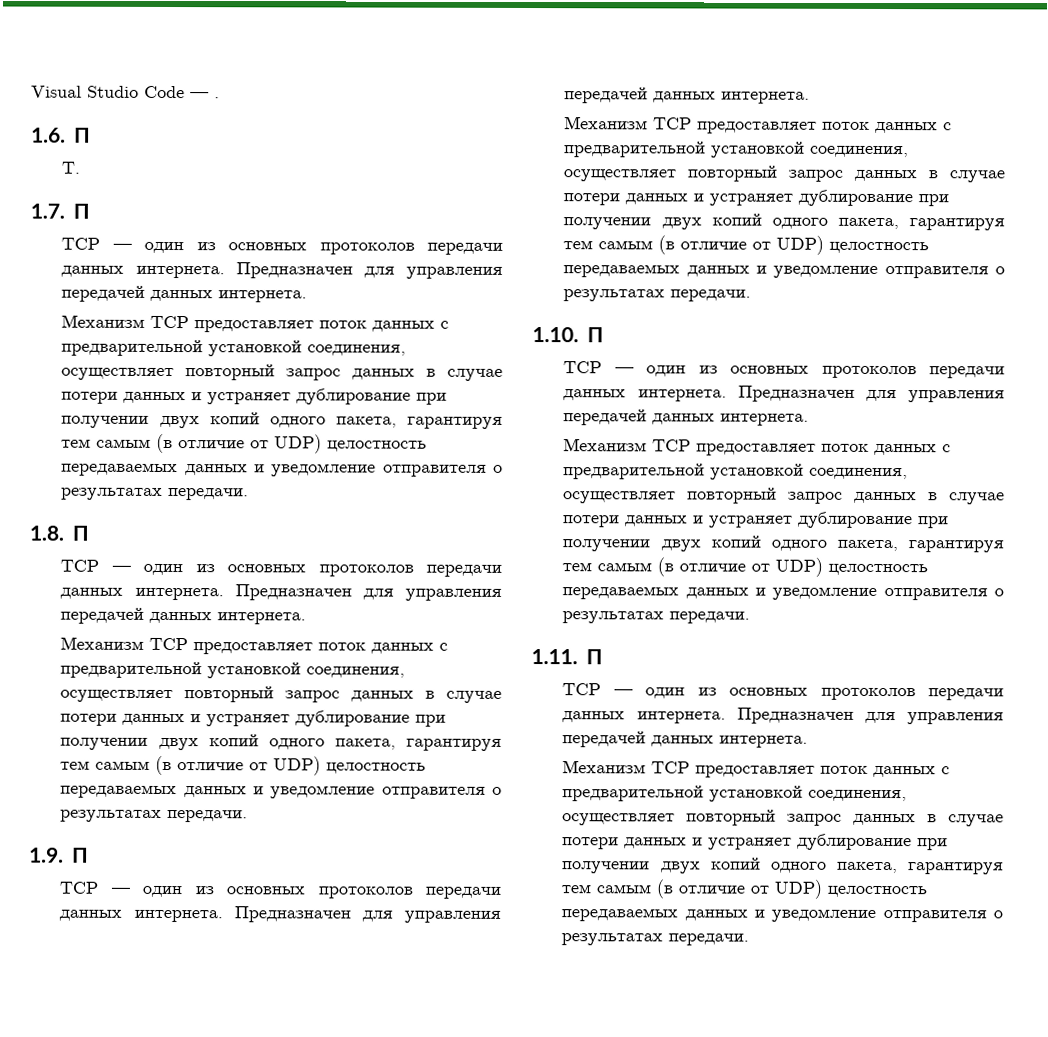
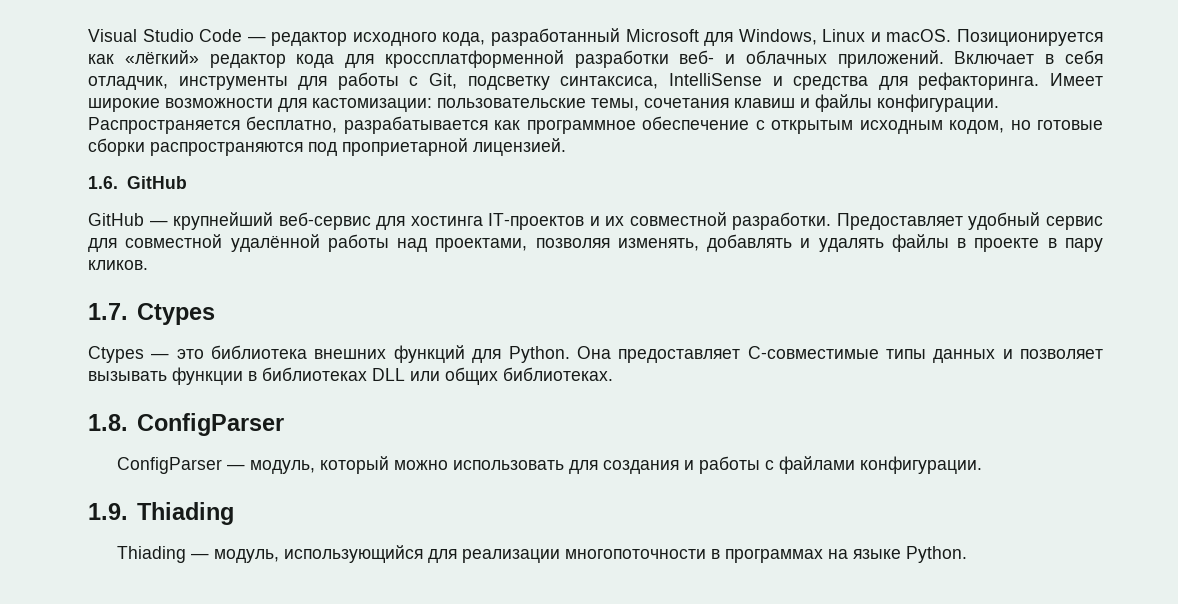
[214,97,220,99] [31,127,91,143] [61,161,81,174] [30,203,90,219] [61,237,503,255] [61,262,503,279] [61,285,308,303] [61,314,450,333] [61,339,407,357] [61,364,503,381] [61,388,448,405] [61,412,503,429] [61,433,428,454] [61,462,503,477] [61,487,250,501] [29,525,89,541] [60,559,502,577] [60,584,502,601] [60,607,307,625] [60,636,449,655] [60,661,406,679] [60,686,502,703] [60,710,447,727] [60,734,502,751] [60,755,427,776] [60,784,502,799] [60,809,249,823] [29,847,89,863] [59,881,501,899] [59,906,501,923] [564,87,811,104] [564,116,953,134] [564,141,910,158] [563,165,1005,183] [563,189,950,207] [563,213,1005,231] [563,235,930,255] [563,264,1005,279] [563,289,752,302] [532,327,604,343] [563,361,1005,379] [563,385,1005,403] [563,409,810,426] [563,438,952,456] [563,463,909,480] [563,487,1005,505] [562,511,950,529] [562,535,1004,553] [562,557,929,577] [562,586,1004,601] [562,611,751,624] [531,649,603,665] [562,683,1004,701] [562,707,1004,725] [562,731,809,748] [562,760,951,778] [562,785,908,802] [562,809,1004,827] [562,833,949,851] [562,857,1004,875] [561,879,928,899] [561,908,1003,923] [561,933,750,946] . // 1.6. П // T. // 1.7. П // TCP — один из основных протоколов передачи данных интернета. Предназначен для управления передачей данных интернета. // Механизм TCP предоставляет поток данных с предварительной установкой соединения, осуществляет повторный запрос данных в случае потери данных и устраняет дублирование при получении двух копий одного пакета, гарантируя тем самым (в отличие от UDP) целостность передаваемых данных и уведомление отправителя о результатах передачи. // 1.8. П // TCP — один из основных протоколов передачи данных интернета. Предназначен для управления передачей данных интернета. // Механизм TCP предоставляет поток данных с предварительной установкой соединения, осуществляет повторный запрос данных в случае потери данных и устраняет дублирование при получении двух копий одного пакета, гарантируя тем самым (в отличие от UDP) целостность передаваемых данных и уведомление отправителя о результатах передачи. // 1.9. П // TCP — один из основных протоколов передачи данных интернета. Предназначен для управления передачей данных интернета. // Механизм TCP предоставляет поток данных с предварительной установкой соединения, осуществляет повторный запрос данных в случае потери данных и устраняет дублирование при получении двух копий одного пакета, гарантируя тем самым (в отличие от UDP) целостность передаваемых данных и уведомление отправителя о результатах передачи. // 1.10. П // TCP — один из основных протоколов передачи данных интернета. Предназначен для управления передачей данных интернета. // Механизм TCP предоставляет поток данных с предварительной установкой соединения, осуществляет повторный запрос данных в случае потери данных и устраняет дублирование при получении двух копий одного пакета, гарантируя тем самым (в отличие от UDP) целостность передаваемых данных и уведомление отправителя о результатах передачи. // 1.11. П // TCP — один из основных протоколов передачи данных интернета. Предназначен для управления передачей данных интернета. // Механизм TCP предоставляет поток данных с предварительной установкой соединения, осуществляет повторный запрос данных в случае потери данных и устраняет дублирование при получении двух копий одного пакета, гарантируя тем самым (в отличие от UDP) целостность передаваемых данных и уведомление отправителя о результатах передачи. -> [271,28,1103,46] [88,50,1103,68] [88,72,1104,90] [88,94,999,112] [88,116,1104,134] [88,138,566,156] [88,176,187,189] [88,212,1103,230] [88,234,1103,252] [88,260,148,270] [88,303,215,325] [88,345,1103,363] [88,367,613,385] [88,413,284,436] [116,456,982,474] [88,502,234,525] [116,545,967,563] редактор исходного кода, разработанный Microsoft для Windows, Linux и macOS. Позиционируется как «лёгкий» редактор кода для кроссплатформенной разработки веб- и облачных приложений. Включает в себя отладчик, инструменты для работы с Git, подсветку синтаксиса, IntelliSense и средства для рефакторинга. Имеет широкие возможности для кастомизации: пользовательские темы, сочетания клавиш и файлы конфигурации. Распространяется бесплатно, разрабатывается как программное обеспечение с открытым исходным кодом, но готовые сборки распространяются под проприетарной лицензией. // 1.6. GitHub // GitHub — крупнейший веб-сервис для хостинга IT-проектов и их совместной разработки. Предоставляет удобный сервис для совместной удалённой работы над проектами, позволяя изменять, добавлять и удалять файлы в проекте в пару кликов. // 1.7. Ctypes // Ctypes — это библиотека внешних функций для Python. Она предоставляет C-совместимые типы данных и позволяет вызывать функции в библиотеках DLL или общих библиотеках. // 1.8. ConfigParser // ConfigParser — модуль, который можно использовать для создания и работы с файлами конфигурации. // 1.9. Thiading // Thiading — модуль, использующийся для реализации многопоточности в программах на языке Python.

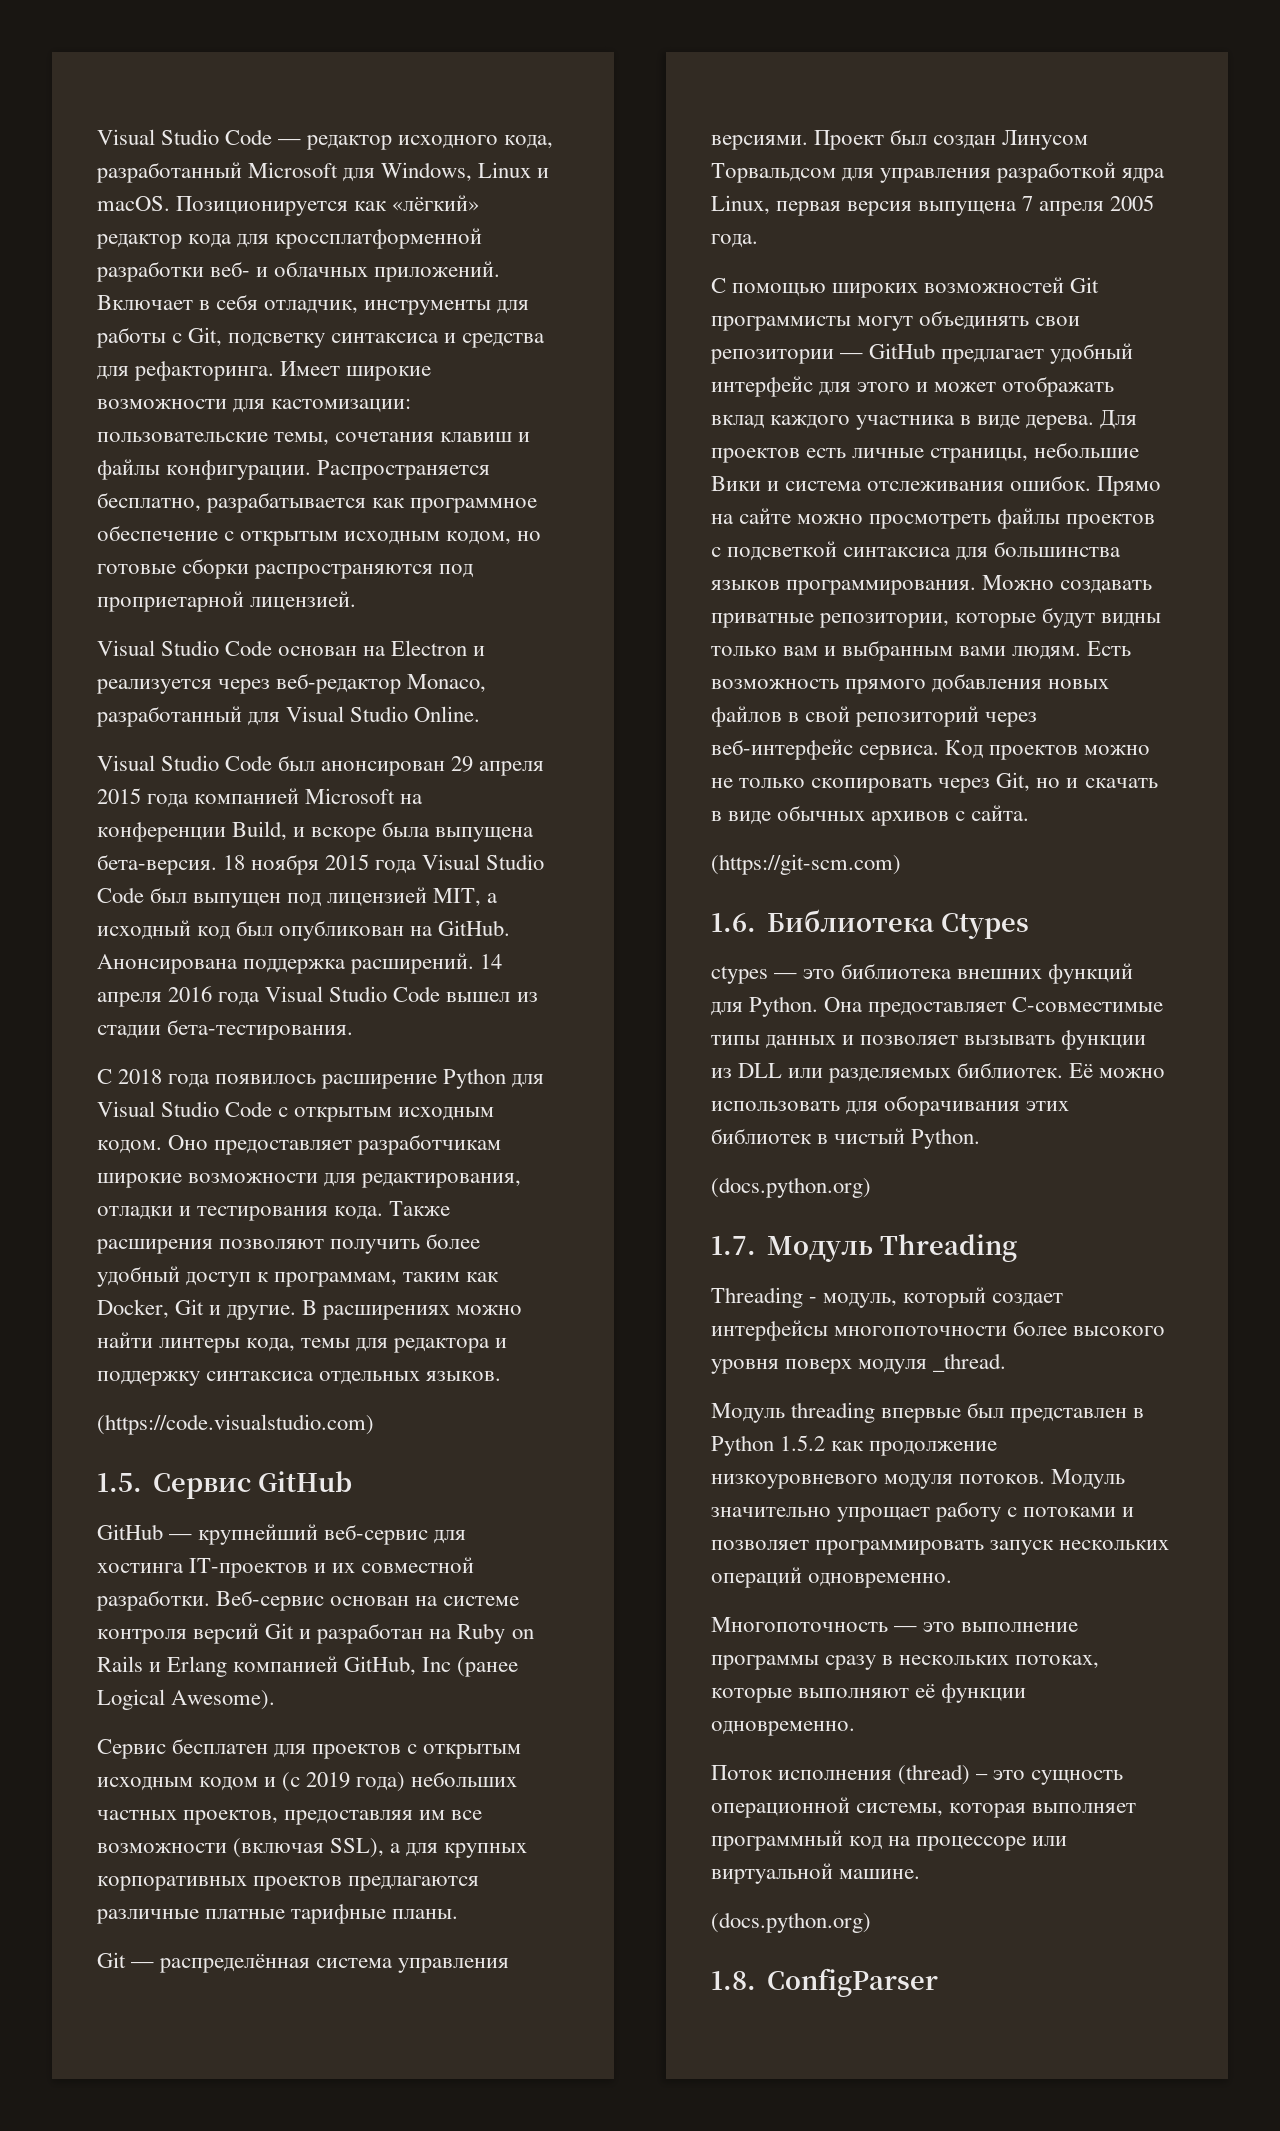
[560,73,762,89] синтаксиса, IntelliSense -> [331,333,440,343] синтаксиса
[88,176,118,189] 1.6. -> [97,640,486,656] [96,673,487,694] [96,706,481,727] [97,755,545,776] [97,788,424,808] [97,821,535,842] [97,854,545,875] [97,887,499,908] [97,920,511,941] [97,953,503,974] [97,986,538,1007] [97,1019,354,1040] [97,1068,545,1089] [97,1101,495,1122] [97,1134,502,1155] [97,1173,522,1188] [97,1201,451,1221] [96,1233,481,1254] [97,1266,500,1287] [97,1299,523,1320] [97,1332,508,1353] [97,1371,502,1386] [97,1414,374,1435] [97,1473,252,1499] Visual Studio Code основан на Electron и реализуется через веб-редактор Monaco, разработанный для Visual Studio Online. // Visual Studio Code был анонсирован 29 апреля 2015 года компанией Microsoft на конференции Build, и вскоре была выпущена бета-версия. 18 ноября 2015 года Visual Studio Code был выпущен под лицензией MIT, а исходный код был опубликован на GitHub. Анонсирована поддержка расширений. 14 апреля 2016 года Visual Studio Code вышел из стадии бета-тестирования. // С 2018 года появилось расширение Python для Visual Studio Code с открытым исходным кодом. Оно предоставляет разработчикам широкие возможности для редактирования, отладки и тестирования кода. Также расширения позволяют получить более удобный доступ к программам, таким как Docker, Git и другие. В расширениях можно найти линтеры кода, темы для редактора и поддержку синтаксиса отдельных языков. // (https://code.visualstudio.com) // 1.5. Сервис
[836,212,1103,230] [88,234,1103,252] [88,260,148,270] [88,303,128,320] Предоставляет удобный сервис для совместной удалённой работы над проектами, позволяя изменять, добавлять и удалять файлы в проекте в пару кликов. // 1.7. -> [216,1590,520,1611] [97,1623,534,1644] [97,1656,519,1677] [97,1689,276,1710] [97,1738,522,1759] [97,1771,518,1792] [97,1810,483,1825] [97,1838,528,1858] [97,1876,480,1891] [96,1904,459,1924] [97,1952,510,1973] [711,129,1089,150] [711,162,1166,183] [711,195,1155,216] [711,234,758,248] [711,277,1100,298] [711,310,1081,331] [710,343,1134,364] [711,376,1115,397] [711,410,1138,430] [711,442,1140,463] [711,475,1162,496] [711,508,1156,529] [711,541,1122,561] [711,575,1153,595] [711,607,1162,628] [711,640,1132,661] [711,673,1110,694] [711,706,1038,727] [711,739,1151,760] [711,772,1158,793] [711,805,1030,826] [711,854,901,875] [711,909,935,932] Веб-сервис основан на системе контроля версий Git и разработан на Ruby on Rails и Erlang компанией GitHub, Inc (ранее Logical Awesome). // Сервис бесплатен для проектов с открытым исходным кодом и (с 2019 года) небольших частных проектов, предоставляя им все возможности (включая SSL), а для крупных корпоративных проектов предлагаются различные платные тарифные планы. // Git — распределённая система управления версиями. Проект был создан Линусом Торвальдсом для управления разработкой ядра Linux, первая версия выпущена 7 апреля 2005 года. // С помощью широких возможностей Git программисты могут объединять свои репозитории — GitHub предлагает удобный интерфейс для этого и может отображать вклад каждого участника в виде дерева. Для проектов есть личные страницы, небольшие Вики и система отслеживания ошибок. Прямо на сайте можно просмотреть файлы проектов с подсветкой синтаксиса для большинства языков программирования. Можно создавать приватные репозитории, которые будут видны только вам и выбранным вами людям. Есть возможность прямого добавления новых файлов в свой репозиторий через веб-интерфейс сервиса. Код проектов можно не только скопировать через Git, но и скачать в виде обычных архивов с сайта. // (https://git-scm.com) // 1.6. Библиотека
[88,346,144,363] Ctypes -> [711,966,768,984] ctypes
[248,367,613,385] [88,413,284,436] [116,456,982,474] [88,502,234,525] [116,545,967,563] в библиотеках DLL или общих библиотеках. // 1.8. ConfigParser // ConfigParser — модуль, который можно использовать для создания и работы с файлами конфигурации. // 1.9. Thiading // Thiading — модуль, использующийся для реализации многопоточности в программах на языке Python. -> [711,1062,1166,1083] [711,1095,1070,1116] [711,1128,981,1149] [711,1177,871,1198] [711,1234,1018,1262] [711,1287,1064,1308] [711,1320,1166,1341] [711,1353,1007,1374] [711,1402,1145,1423] [711,1435,998,1456] [711,1469,1126,1489] [711,1501,1135,1522] [711,1540,1170,1555] [711,1567,953,1588] [711,1617,1079,1632] [711,1655,1100,1670] [711,1683,1027,1703] [711,1721,855,1736] [711,1764,1124,1785] [711,1797,1137,1818] [711,1830,1068,1851] [711,1863,921,1884] [711,1912,871,1933] [711,1968,939,1997] из DLL или разделяемых библиотек. Её можно использовать для оборачивания этих библиотек в чистый Python. // (docs.python.org) // 1.7. Модуль Threading // Threading - модуль, который создает интерфейсы многопоточности более высокого уровня поверх модуля _thread. // Модуль threading впервые был представлен в Python 1.5.2 как продолжение низкоуровневого модуля потоков. Модуль значительно упрощает работу с потоками и позволяет программировать запуск нескольких операций одновременно. // Многопоточность — это выполнение программы сразу в нескольких потоках, которые выполняют её функции одновременно. // Поток исполнения (thread) – это сущность операционной системы, которая выполняет программный код на процессоре или виртуальной машине. // (docs.python.org) // 1.8. ConfigParser

